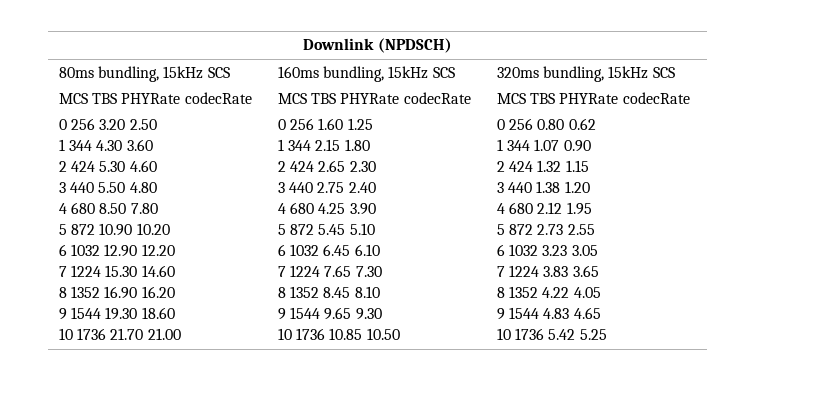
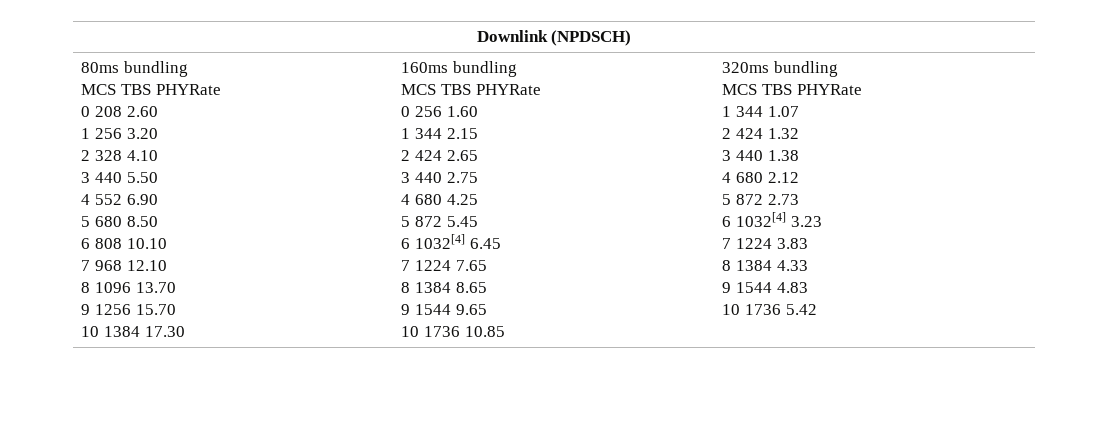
[98,66,230,82] [59,92,252,104] [59,119,68,130] bundling, 15kHz SCS // MCS TBS PHYRate codecRate // 0 -> [124,61,189,77] [81,84,221,95] [81,106,158,117] [81,128,91,139] bundling // MCS TBS PHYRate // 0 208 2.60 // 1
[129,119,157,130] [59,139,153,151] [59,160,157,172] 2.50 // 1 344 4.30 3.60 // 2 424 5.30 4.60 -> [81,150,158,161] // 2 328 4.10
[129,182,157,193] [59,203,68,214] 4.80 // 4 -> [81,194,158,205] [81,216,91,227] // 4 552 6.90 // 5
[130,203,158,214] [59,223,170,236] [59,244,175,257] [59,265,175,277] [59,286,175,299] [59,307,175,320] [59,328,181,340] [278,66,455,82] [278,92,471,104] 7.80 // 5 872 10.90 10.20 // 6 1032 12.90 12.20 // 7 1224 15.30 14.60 // 8 1352 16.90 16.20 // 9 1544 19.30 18.60 // 10 1736 21.70 21.00 | 160ms bundling, 15kHz SCS // MCS TBS PHYRate codecRate -> [81,238,167,249] [81,260,167,271] [81,282,176,293] [81,304,176,315] [81,326,185,337] [401,61,518,77] [401,84,541,95] // 6 808 10.10 // 7 968 12.10 // 8 1096 13.70 // 9 1256 15.70 // 10 1384 17.30 | 160ms bundling // MCS TBS PHYRate
[347,118,373,130] 1.25 -> (478, 111) none
[344,139,370,151] 1.80 -> (478, 133) none
[349,161,376,172] 2.30 -> (478, 155) none
[348,182,376,193] 2.40 -> (478, 177) none
[349,203,376,215] 3.90 -> (478, 199) none
[349,223,375,235] [278,244,320,256] 5.10 // 6 1032 -> [401,234,466,249] // 6 1032[4]
[354,244,380,256] 6.10 -> (501, 243) none
[355,266,382,277] [278,286,380,298] 7.30 // 8 1352 8.45 8.10 -> [401,282,487,293] // 8 1384 8.65
[355,308,382,320] 9.30 -> (487, 309) none
[366,328,400,340] 10.50 -> (505, 331) none
[543,66,675,82] [497,92,690,104] [497,118,596,130] bundling, 15kHz SCS // MCS TBS PHYRate codecRate // 0 256 0.80 0.62 -> [774,61,839,77] [722,84,862,95] bundling // MCS TBS PHYRate
[563,140,591,152] 0.90 -> (799, 111) none
[565,160,589,172] 1.15 -> (799, 133) none
[564,181,590,193] 1.20 -> (799, 155) none
[566,202,592,215] 1.95 -> (799, 177) none
[567,224,595,235] [497,244,539,256] 2.55 // 6 1032 -> [722,212,787,227] // 6 1032[4]
[571,245,598,256] 3.05 -> (822, 221) none
[572,265,599,277] [497,286,601,298] 3.65 // 8 1352 4.22 4.05 -> [722,260,808,271] // 8 1384 4.33
[573,307,601,319] 4.65 -> (808, 287) none
[579,329,607,340] 5.25 -> (817, 309) none

